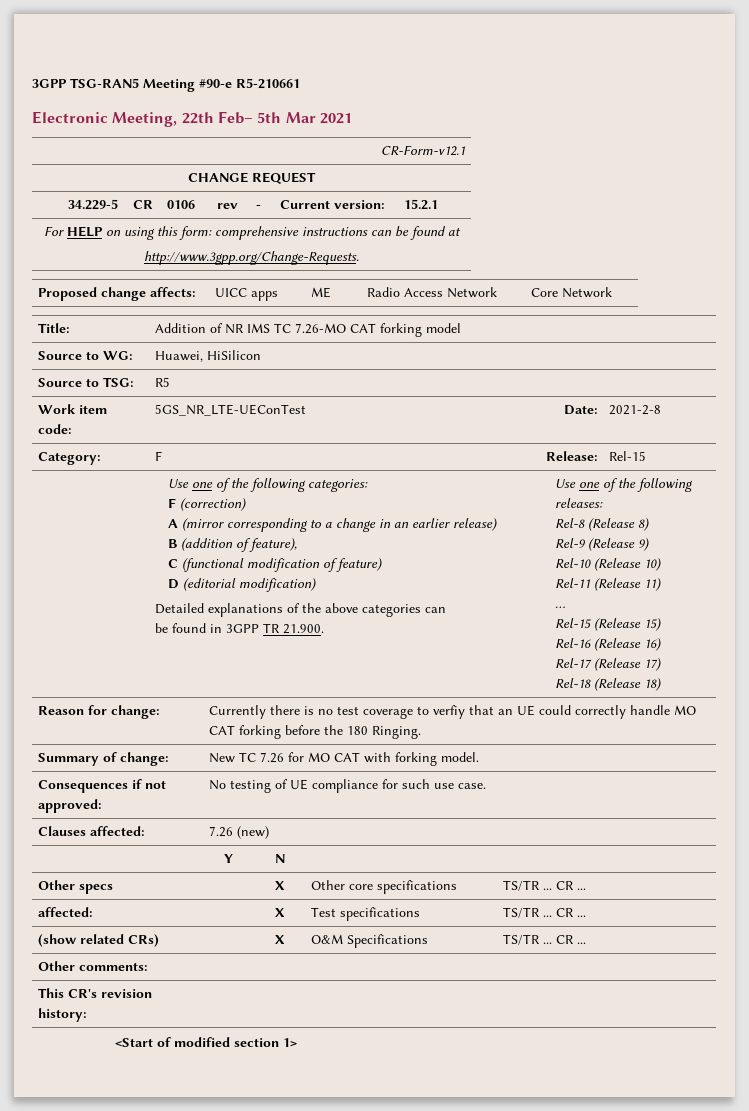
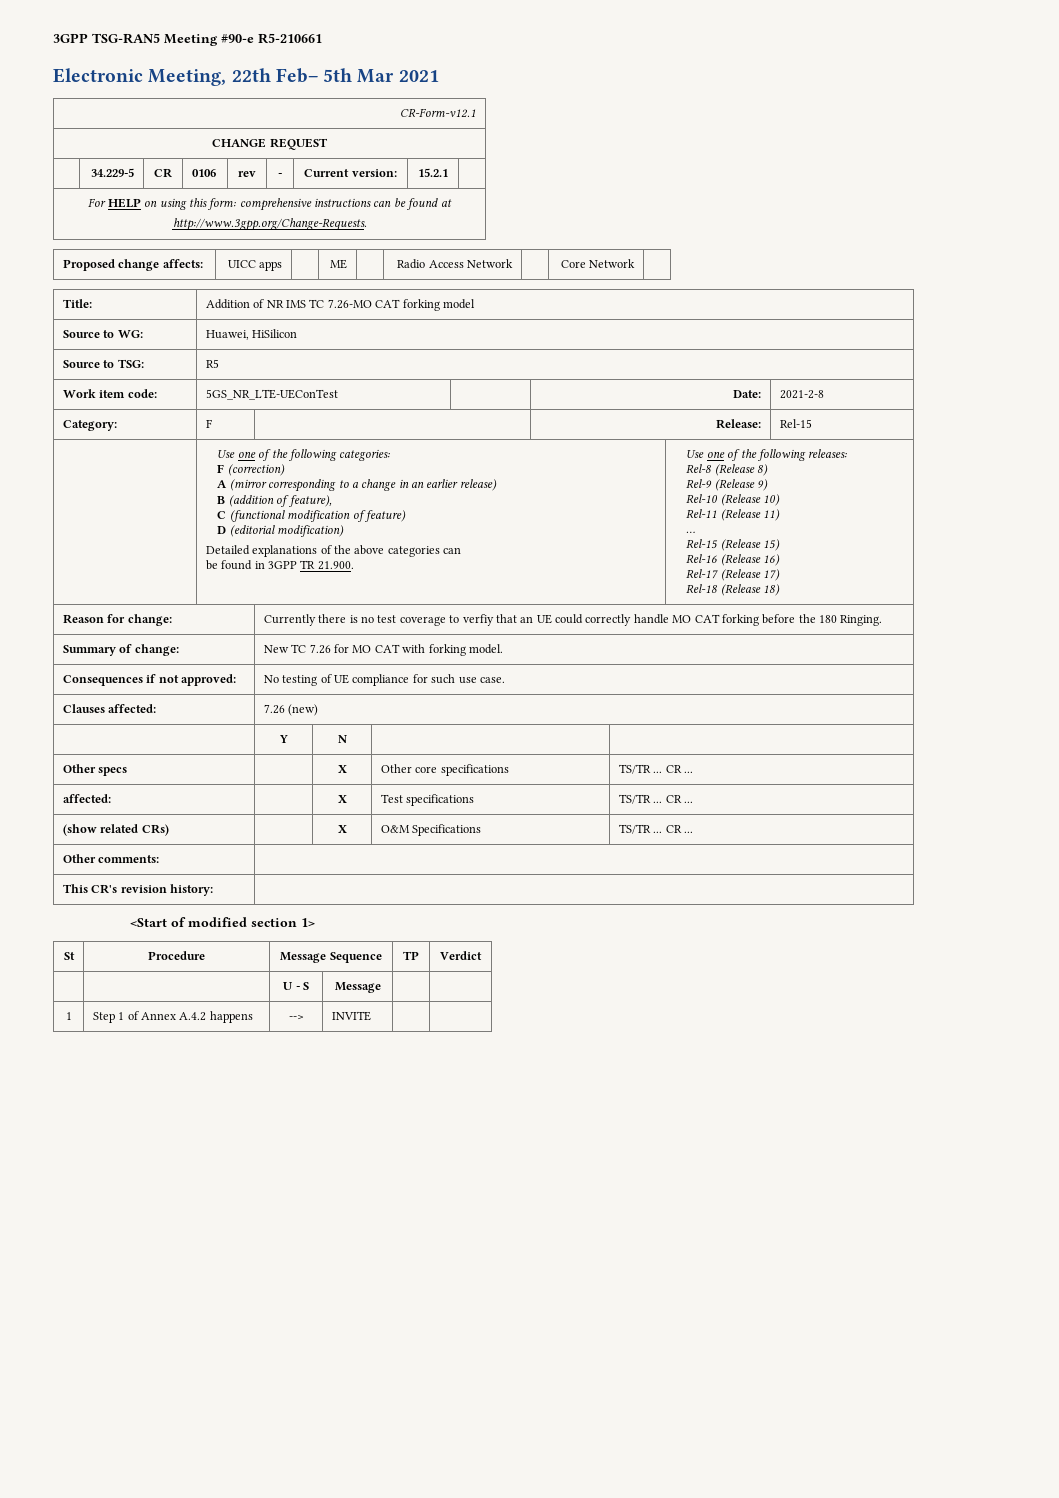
(298, 1042) none -> [63,952,75,960] [148,951,205,960] [280,952,382,963] [403,951,419,960] [440,951,482,960] [283,982,309,990] [334,982,381,993] [65,1012,72,1020] [92,1011,253,1023] [288,1015,304,1020] [331,1011,371,1021] // St | Procedure | Message Sequence | TP | Verdict // | | U - S | Message | | // 1 | Step 1 of Annex A.4.2 happens | --> | INVITE | |

